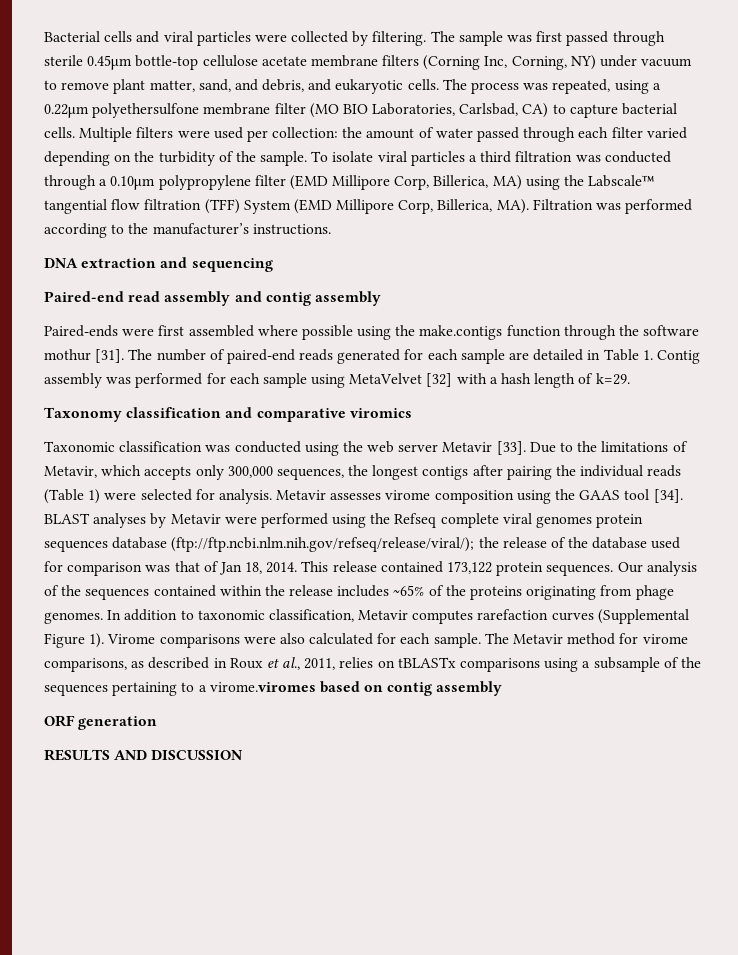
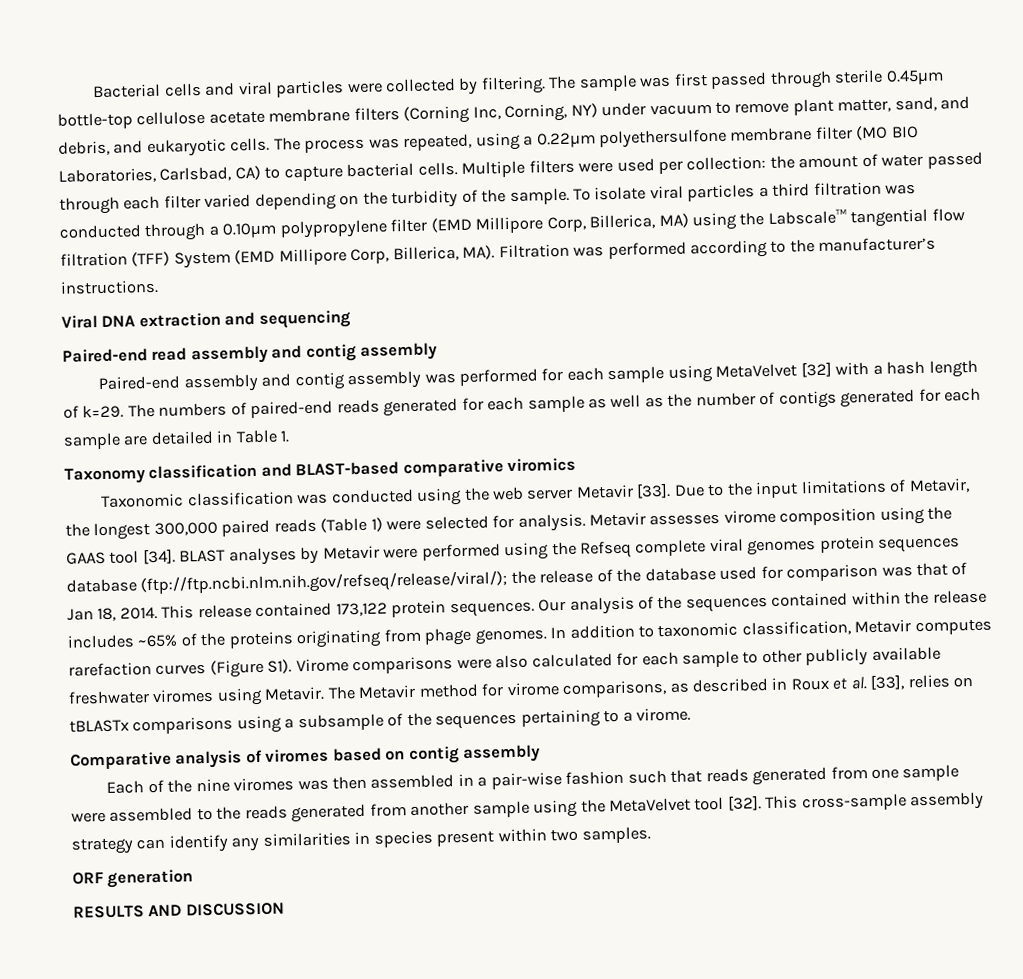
(331, 229) none -> [61,315,98,329] Viral
[44,325,700,340] [44,349,700,364] Paired-ends were first assembled where possible using the make.contigs function through the software mothur [31]. The number of paired-end reads generated for each sample are detailed in Table 1. Contig -> [98,372,346,393] Paired-end assembly and contig
(630, 379) none -> [127,387,982,419] [63,429,291,450] The numbers of paired-end reads generated for each sample as well as the number of contigs generated for each sample are detailed in Table 1.
(253, 412) none -> [295,461,400,477] BLAST-based
(598, 446) none -> [755,481,799,499] input
[101,465,644,480] which accepts only 300,000 sequences, the longest contigs after pairing the individual -> [65,519,271,541] the longest 300,000 paired
[597,609,689,624] [44,633,105,648] (Supplemental Figure 1). -> [209,659,293,678] (Figure S1).
[433,633,481,648] sample. -> [682,646,941,668] [68,686,326,706] sample to other publicly available freshwater viromes using Metavir.
[282,657,336,670] al., 2011, -> [850,674,905,691] al. [33],
[209,682,316,692] virome.viromes -> [636,707,692,722] [70,748,330,770] virome. // Comparative analysis of viromes
(503, 688) none -> [106,764,960,794] [71,791,985,823] [71,826,651,855] // Each of the nine viromes was then assembled in a pair-wise fashion such that reads generated from one sample were assembled to the reads generated from another sample using the MetaVelvet tool [32]. This cross-sample assembly strategy can identify any similarities in species present within two samples.

